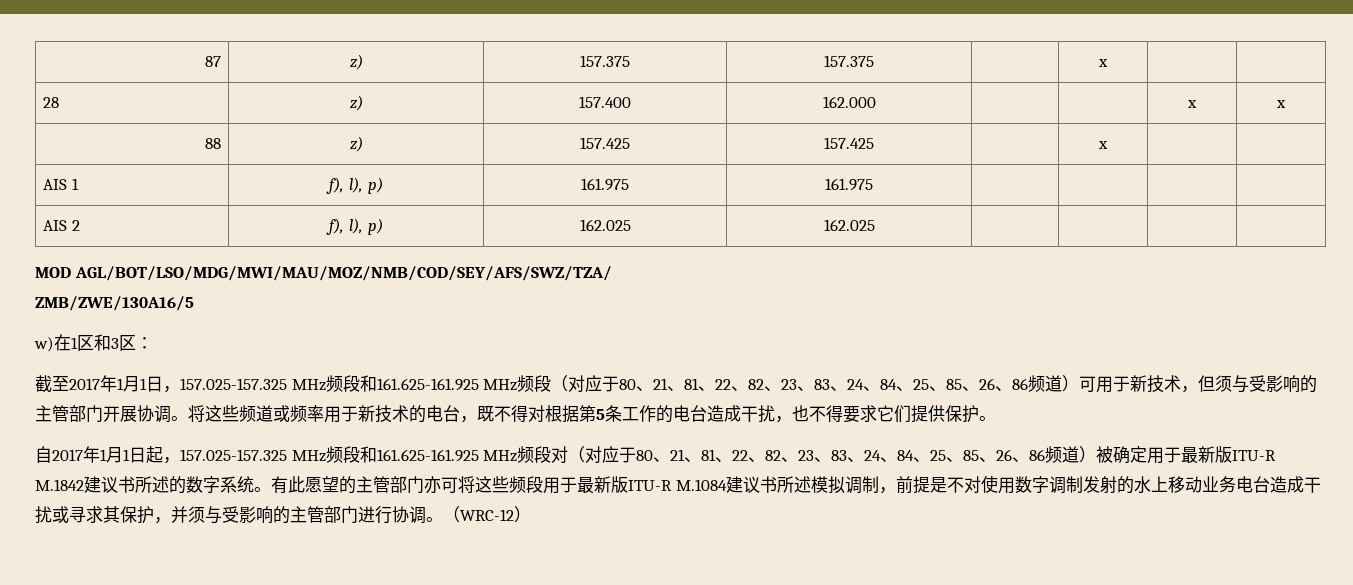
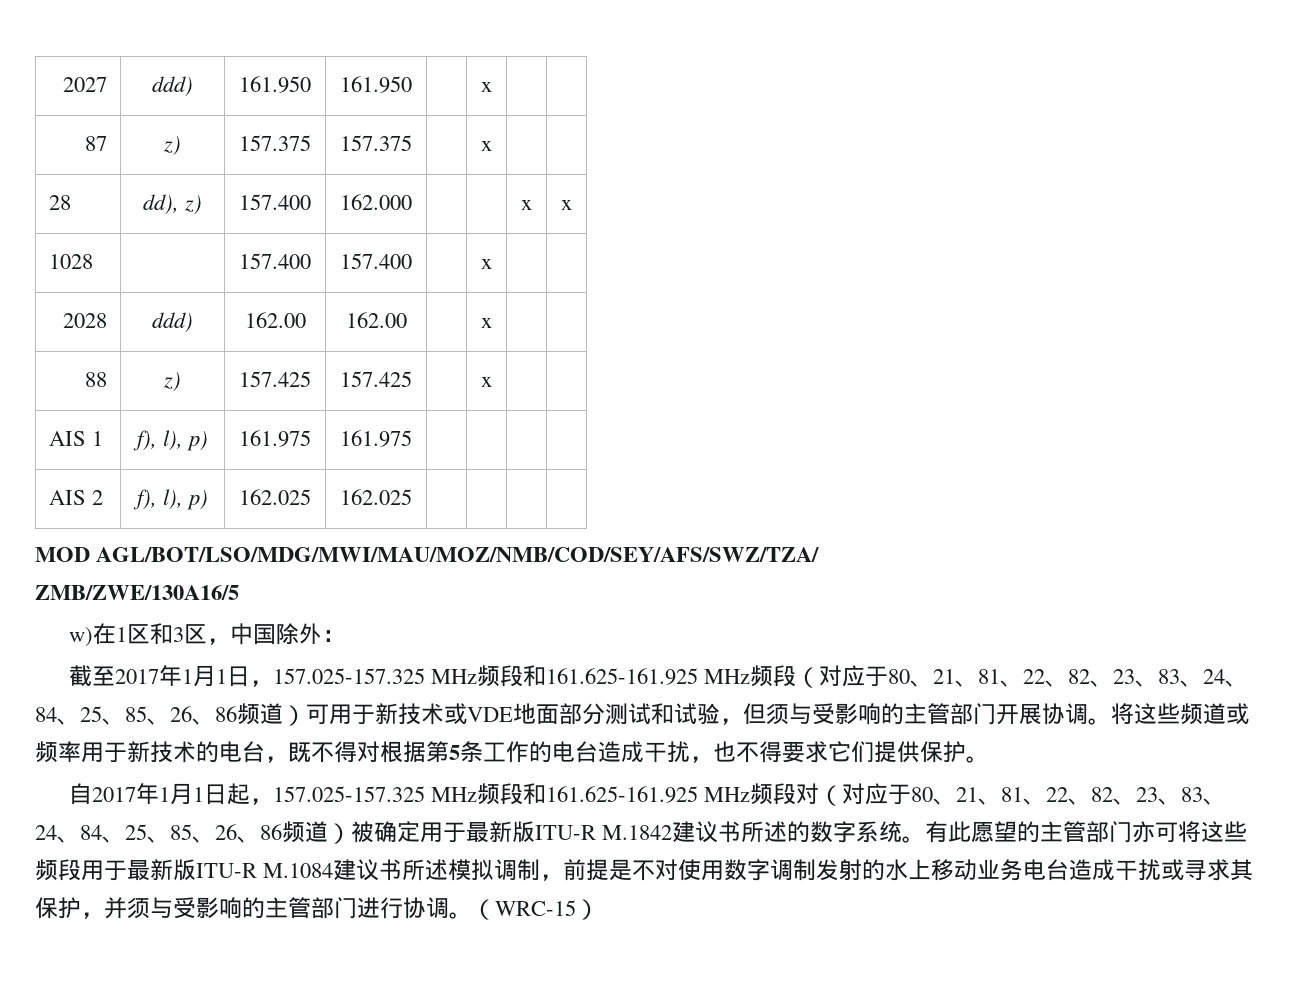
(204, 61) none -> [62,77,107,92] [152,76,193,97] [239,76,311,93] [340,76,412,93] [481,82,492,92] 2027 | ddd) | 161.950 | 161.950 | | x | | //
(60, 102) none -> [142,194,179,215] dd),
(1286, 104) none -> [49,254,94,269] [239,253,311,269] [340,253,412,269] [481,259,492,269] [62,313,107,328] [152,312,193,333] [244,312,306,328] [345,312,407,328] [481,318,492,328] // 1028 | | 157.400 | 157.400 | | x | | // 2028 | ddd) | 162.00 | 162.00 | | x | |
(136, 343) none -> [206,623,322,645] ，中国除外
(1182, 383) none -> [444,703,720,725] 或VDE地面部分测试和试验
[460,509,514,521] WRC-12 -> [495,900,576,916] WRC-15

